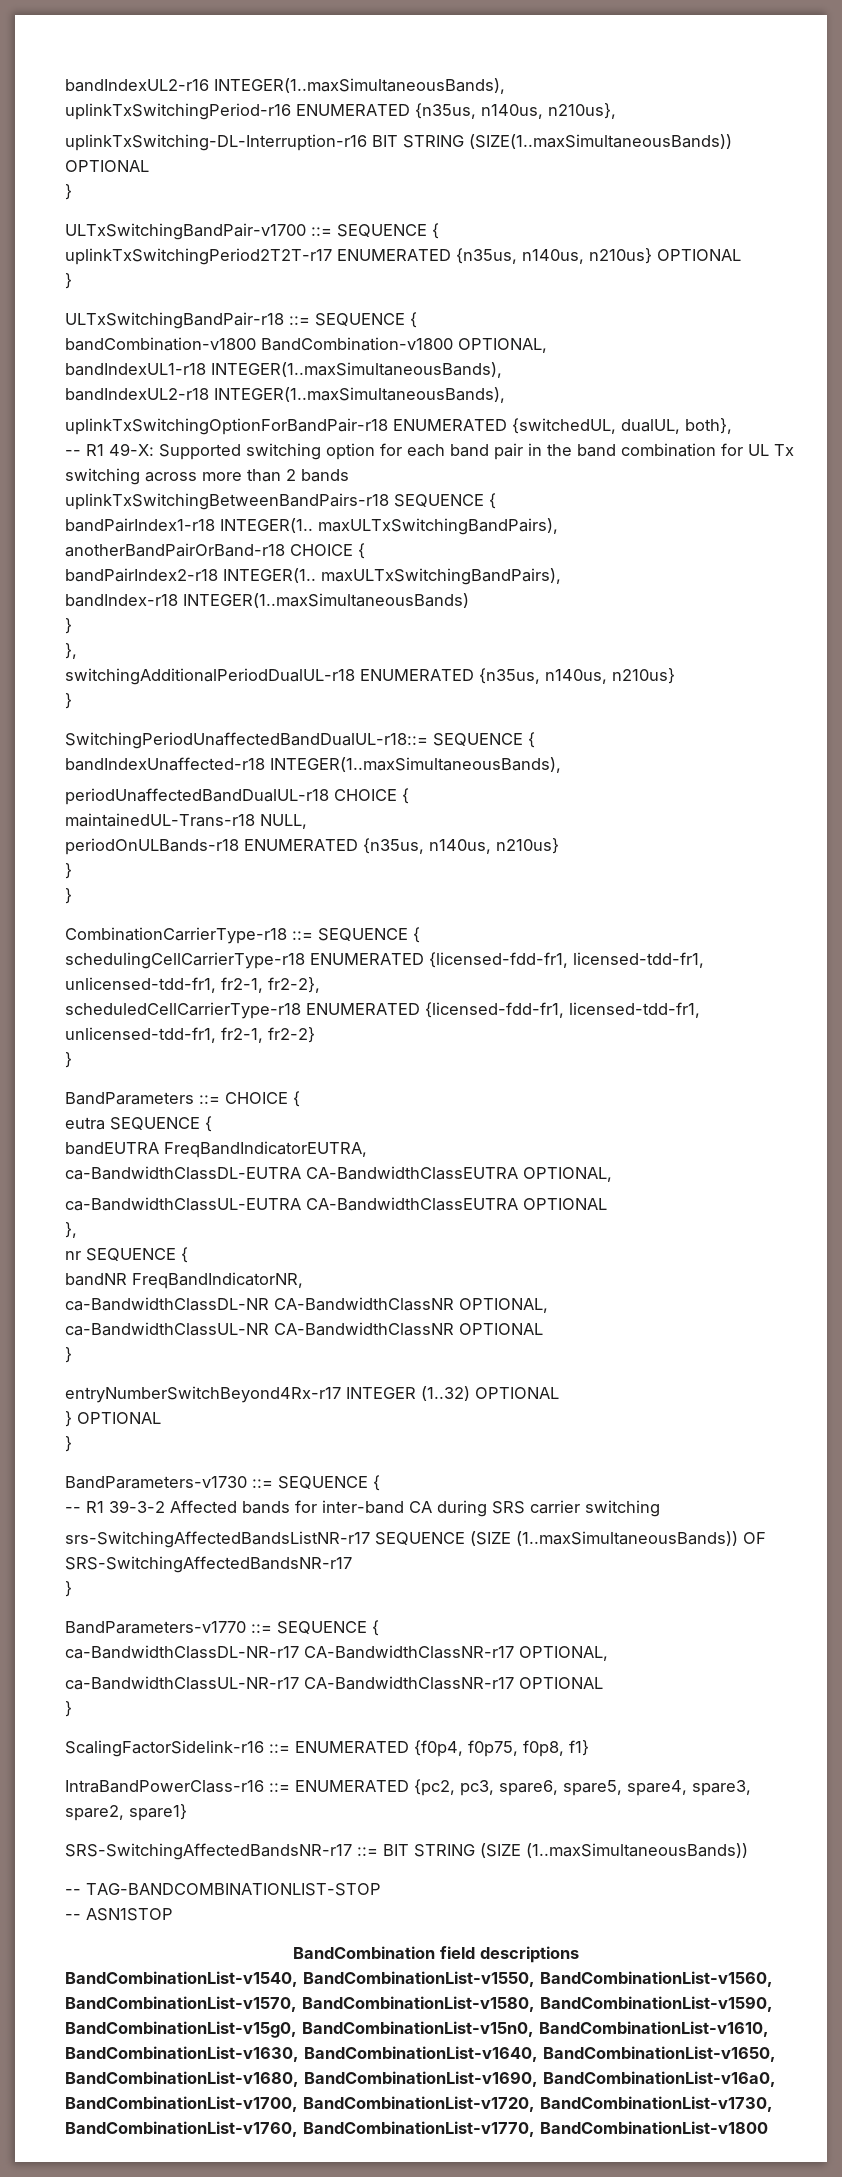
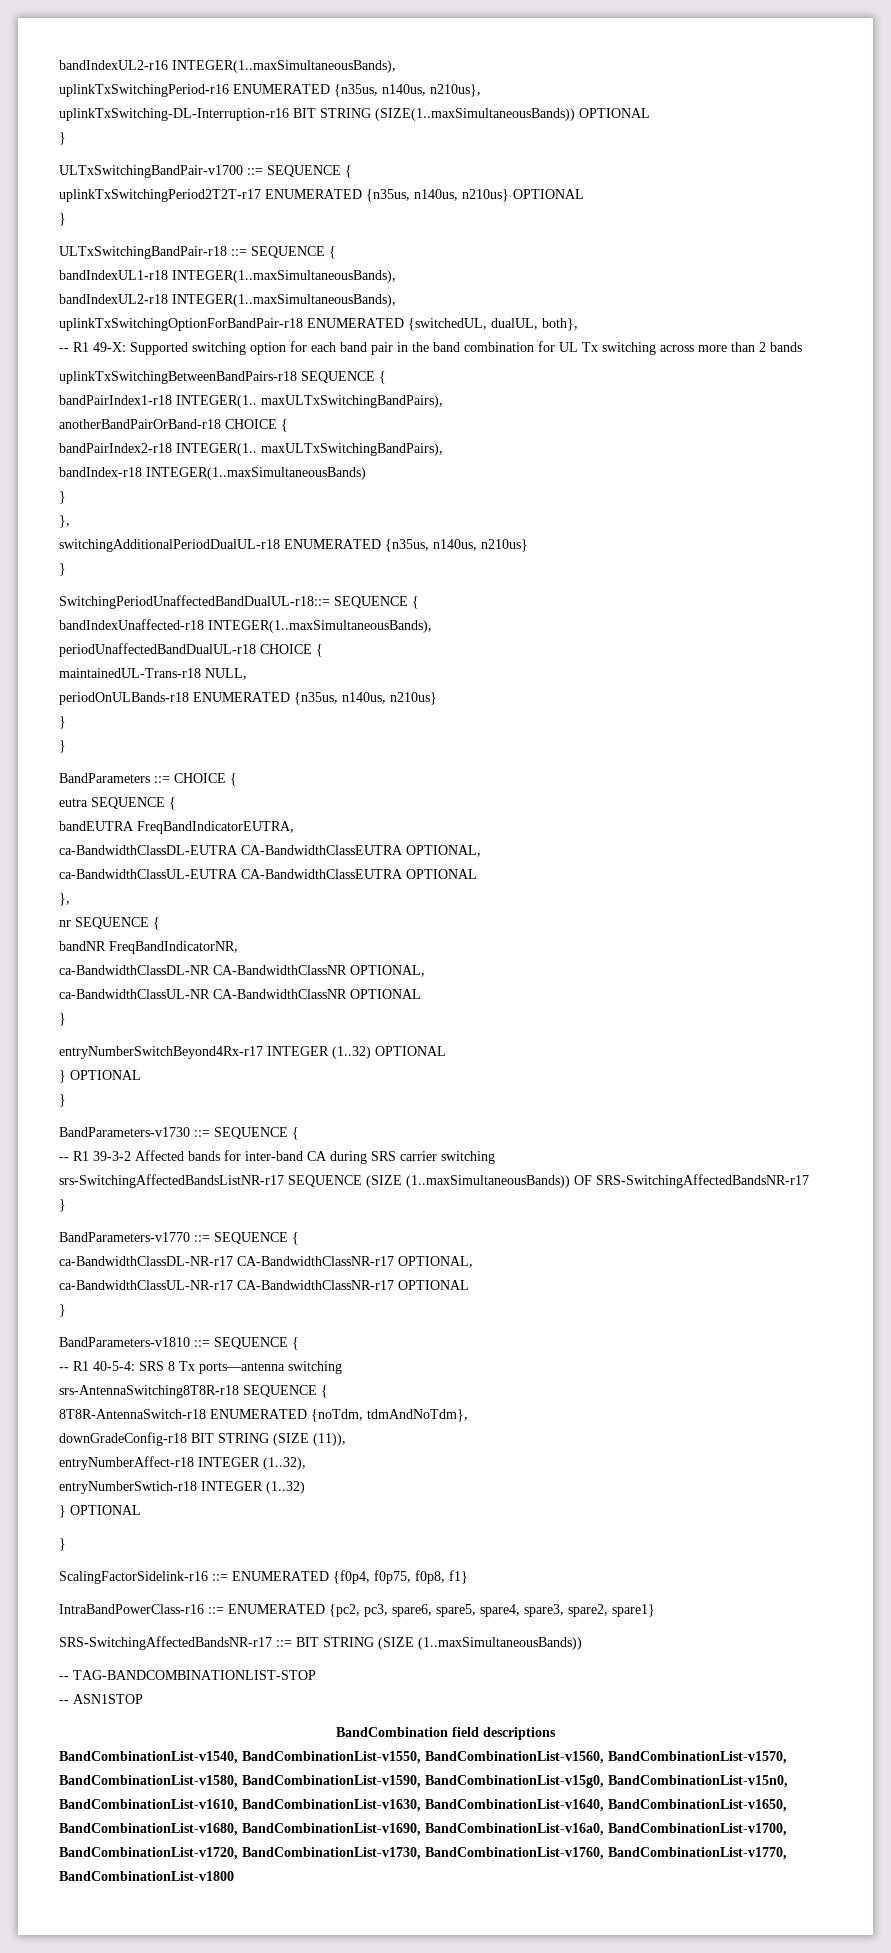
[65,337,547,353] // bandCombination-v1800 BandCombination-v1800 OPTIONAL, -> (336, 252) none
[65,927,420,944] [65,952,704,969] [65,977,320,993] [65,1002,700,1019] [65,1027,315,1043] [65,1052,72,1068] // CombinationCarrierType-r18 ::= SEQUENCE { // schedulingCellCarrierType-r18 ENUMERATED {licensed-fdd-fr1, licensed-tdd-fr1, unlicensed-tdd-fr1, fr2-1, fr2-2}, // scheduledCellCarrierType-r18 ENUMERATED {licensed-fdd-fr1, licensed-tdd-fr1, unlicensed-tdd-fr1, fr2-1, fr2-2} // } -> (66, 746) none
(72, 1709) none -> [59,1337,299,1350] [59,1361,342,1374] [59,1385,328,1398] [59,1409,468,1422] [59,1432,346,1446] [59,1456,306,1470] [59,1481,305,1494] [59,1505,141,1518] [59,1538,66,1551] // BandParameters-v1810 ::= SEQUENCE { // -- R1 40-5-4: SRS 8 Tx ports—antenna switching // srs-AntennaSwitching8T8R-r18 SEQUENCE { // 8T8R-AntennaSwitch-r18 ENUMERATED {noTdm, tdmAndNoTdm}, // downGradeConfig-r18 BIT STRING (SIZE (11)), // entryNumberAffect-r18 INTEGER (1..32), // entryNumberSwtich-r18 INTEGER (1..32) // } OPTIONAL // }

